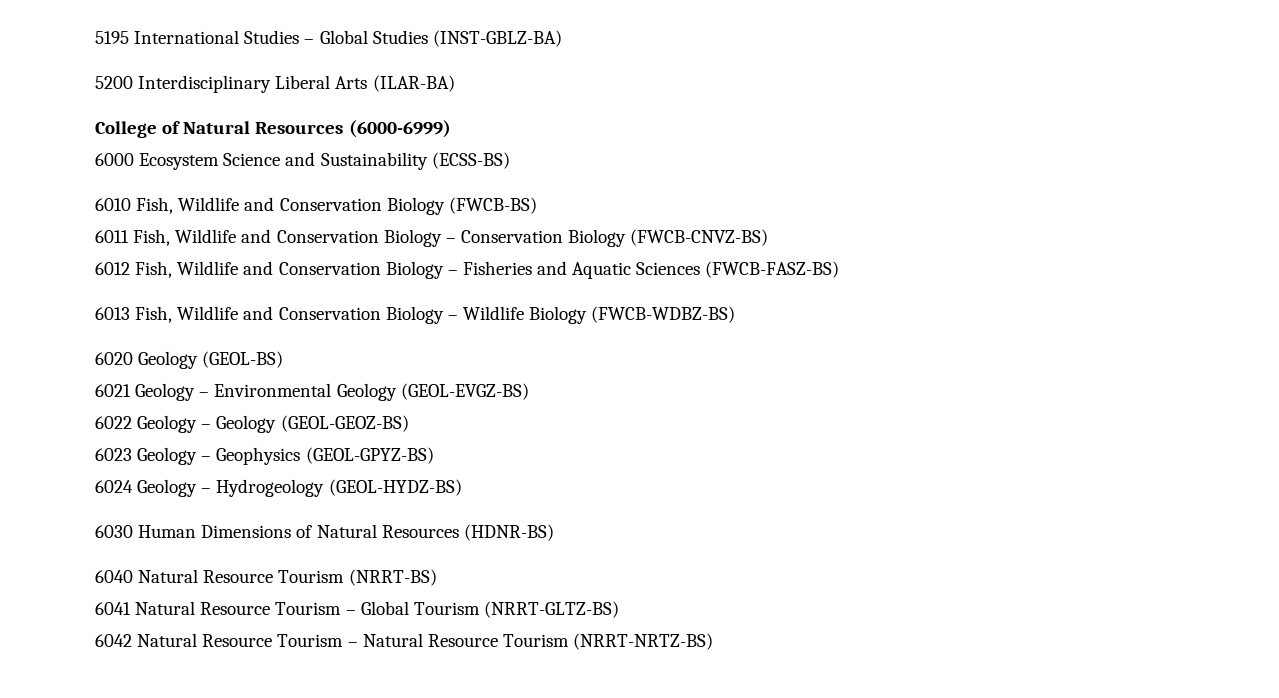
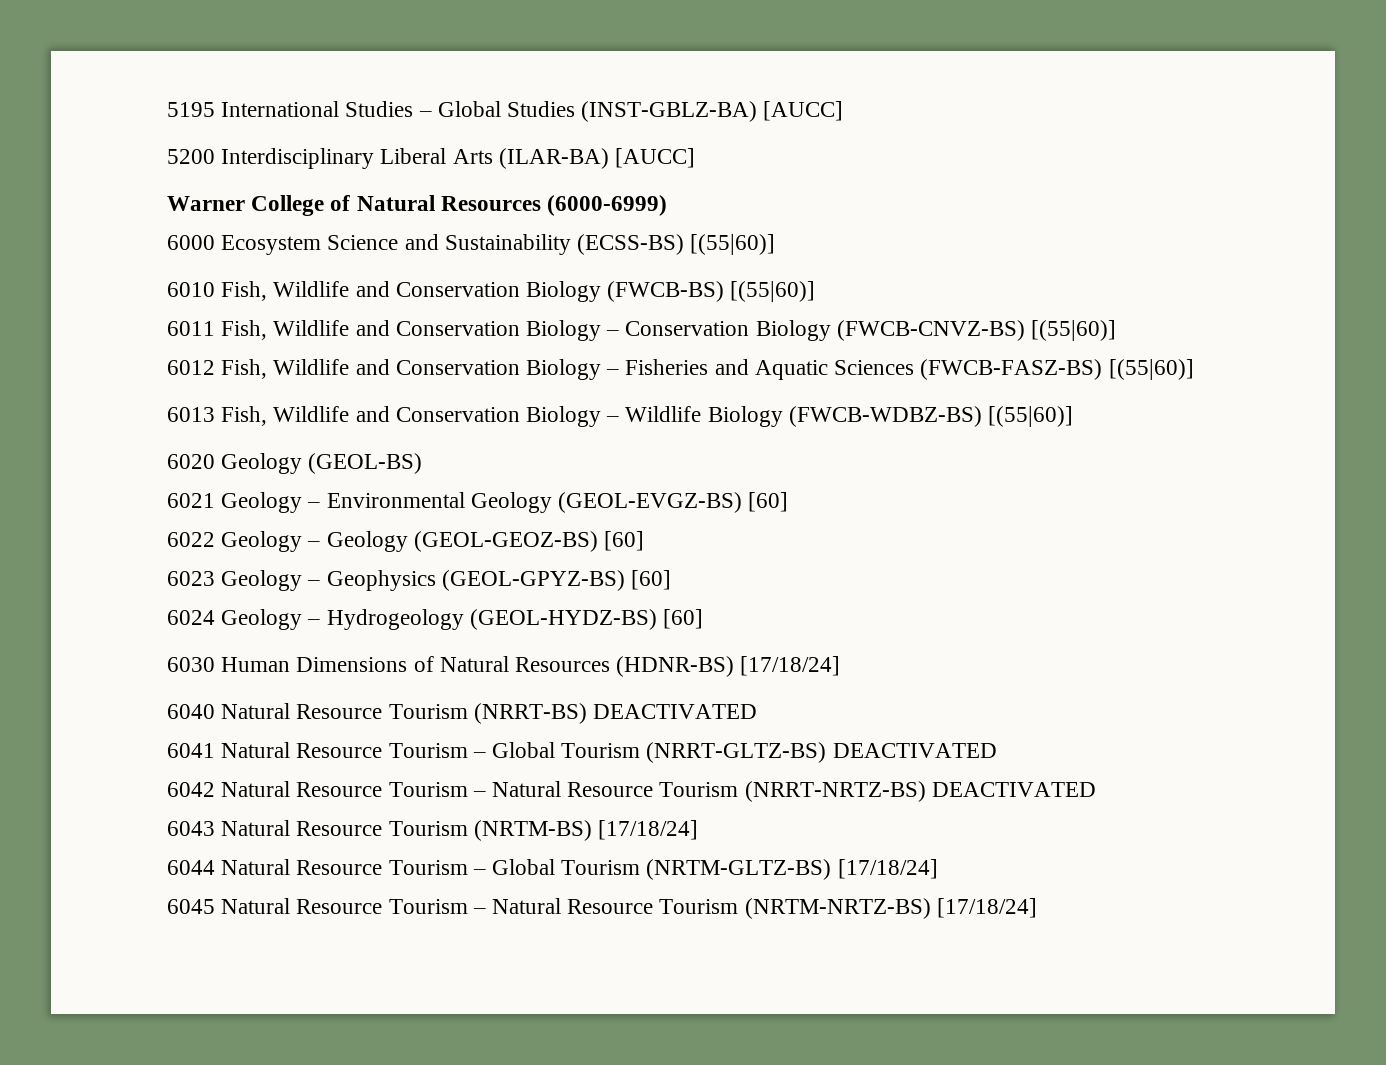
(562, 38) none -> [763,101,844,121] [AUCC]
(455, 83) // -> [615,148,696,168] [167,196,245,211] [AUCC] // Warner
(510, 160) none -> [690,234,776,255] [(55|60)]
(537, 205) none -> [730,281,816,302] [(55|60)]
(769, 237) none -> [1031,320,1117,341] [(55|60)]
(840, 269) none -> [1108,359,1194,380] [(55|60)]
(736, 314) none -> [988,406,1074,427] [(55|60)]
(529, 391) none -> [748,492,789,512] [60]
(409, 423) none -> [604,531,645,551] [60]
(434, 455) none -> [631,570,672,590] [60]
(462, 487) none -> [663,609,704,629] [60]
(554, 532) none -> [740,656,841,676] [17/18/24]
(437, 577) none -> [593,704,758,719] DEACTIVATED
(619, 609) none -> [832,743,997,758] DEACTIVATED
(714, 641) none -> [931,782,1096,797] [167,820,699,841] [167,859,938,880] [167,898,1037,919] DEACTIVATED // 6043 Natural Resource Tourism (NRTM-BS) [17/18/24] // 6044 Natural Resource Tourism – Global Tourism (NRTM-GLTZ-BS) [17/18/24] // 6045 Natural Resource Tourism – Natural Resource Tourism (NRTM-NRTZ-BS) [17/18/24]

